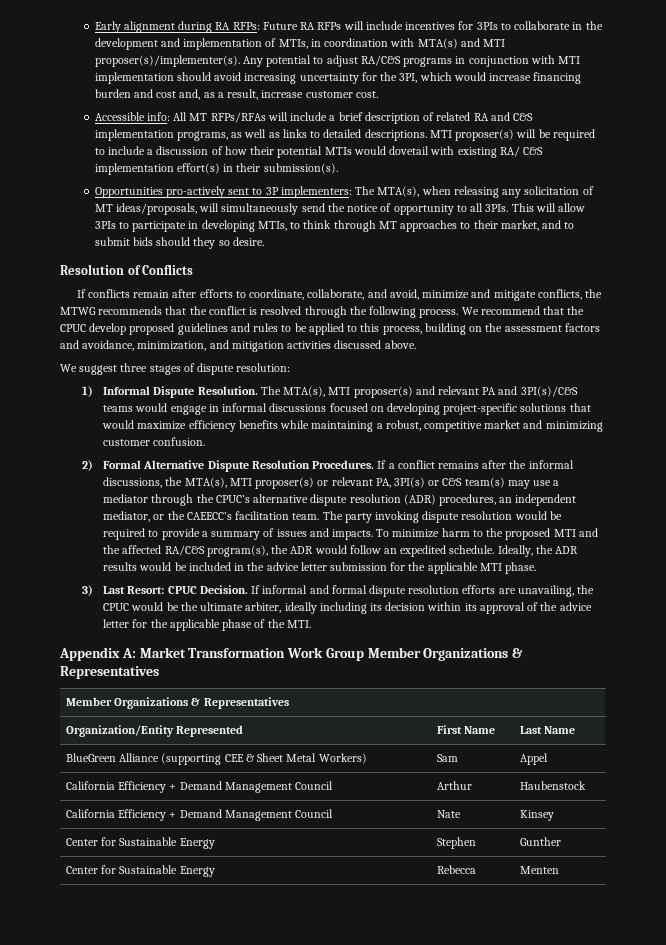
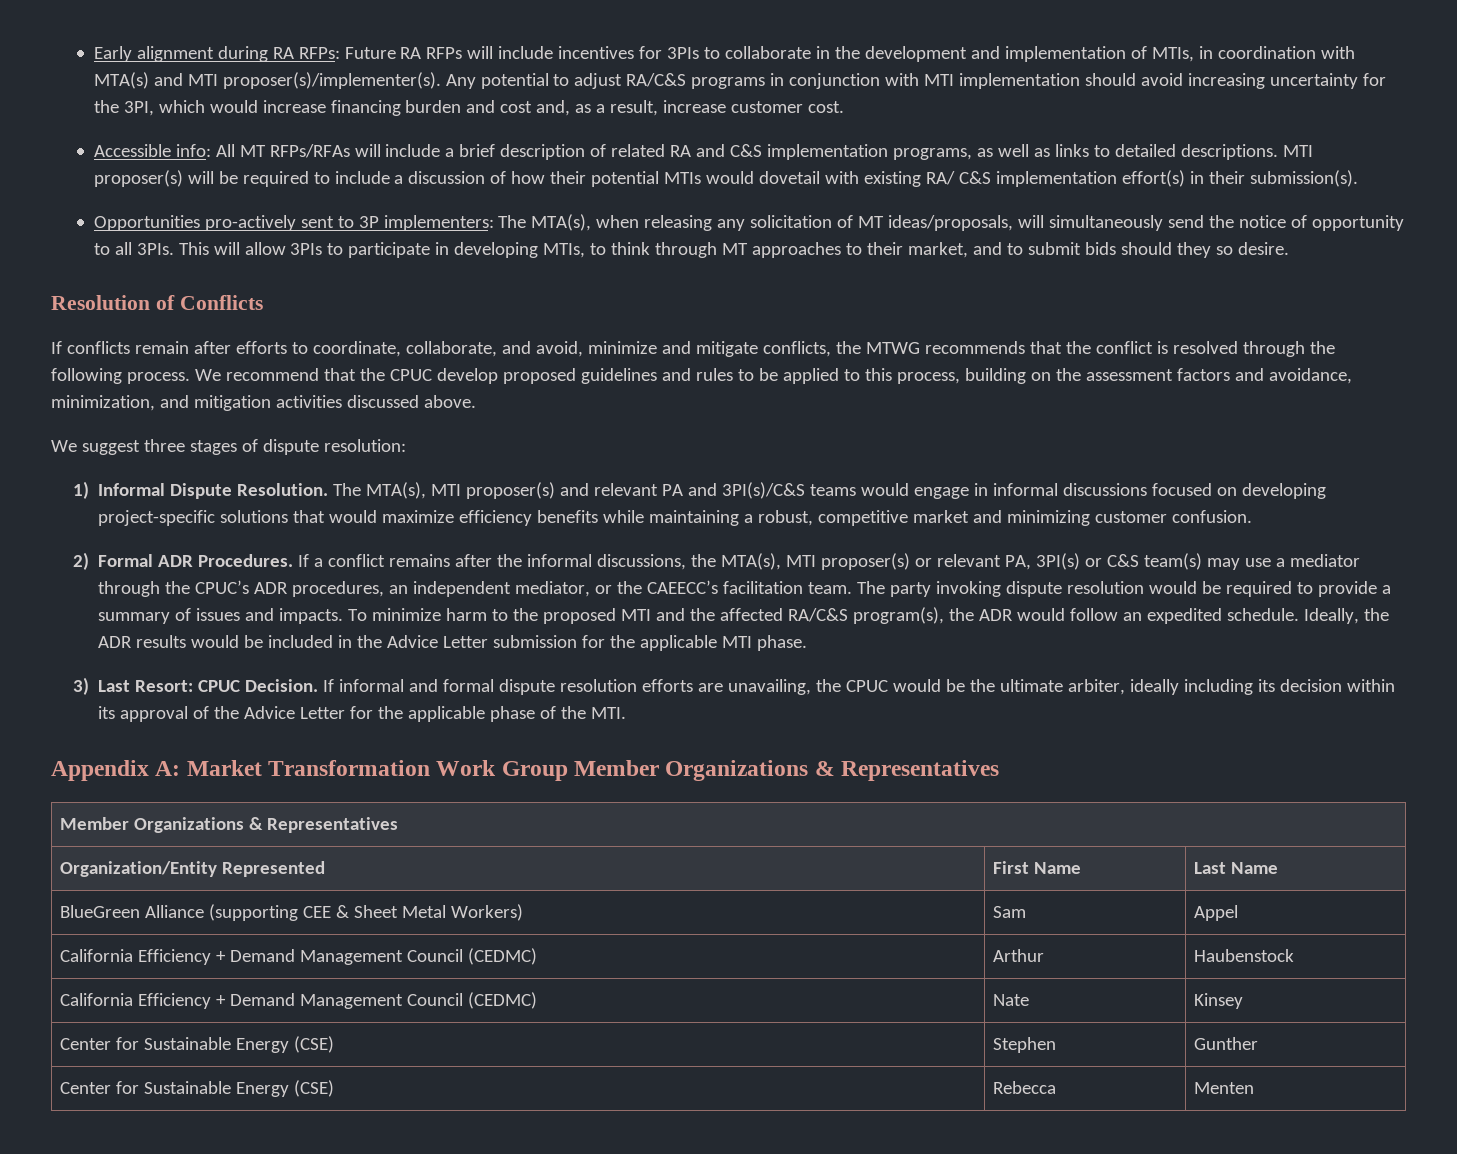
[143,460,310,472] Alternative Dispute Resolution -> [158,555,194,567] ADR
[253,494,436,506] alternative dispute resolution (ADR) -> [254,582,289,594] ADR
[266,562,327,571] advice letter -> [387,635,489,648] Advice Letter
[559,602,592,611] [103,619,130,628] advice letter -> [244,706,346,719] Advice Letter
(334, 785) none -> [467,948,537,965] (CEDMC)
(334, 813) none -> [467,992,537,1009] (CEDMC)
(215, 843) none -> [293,1036,334,1053] (CSE)
(215, 871) none -> [293,1080,334,1097] (CSE)

